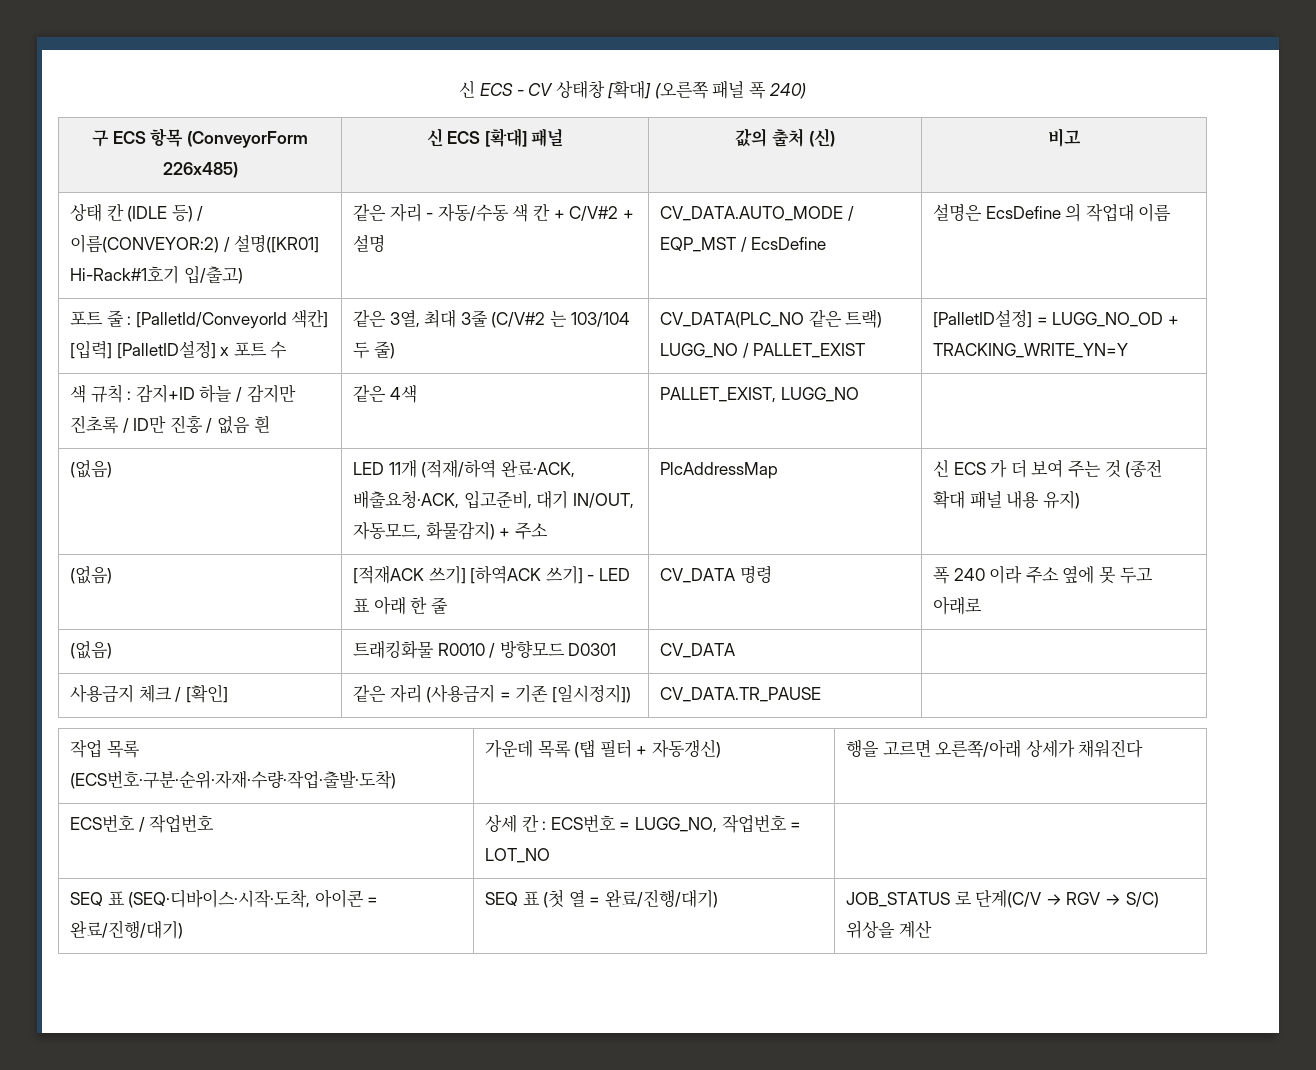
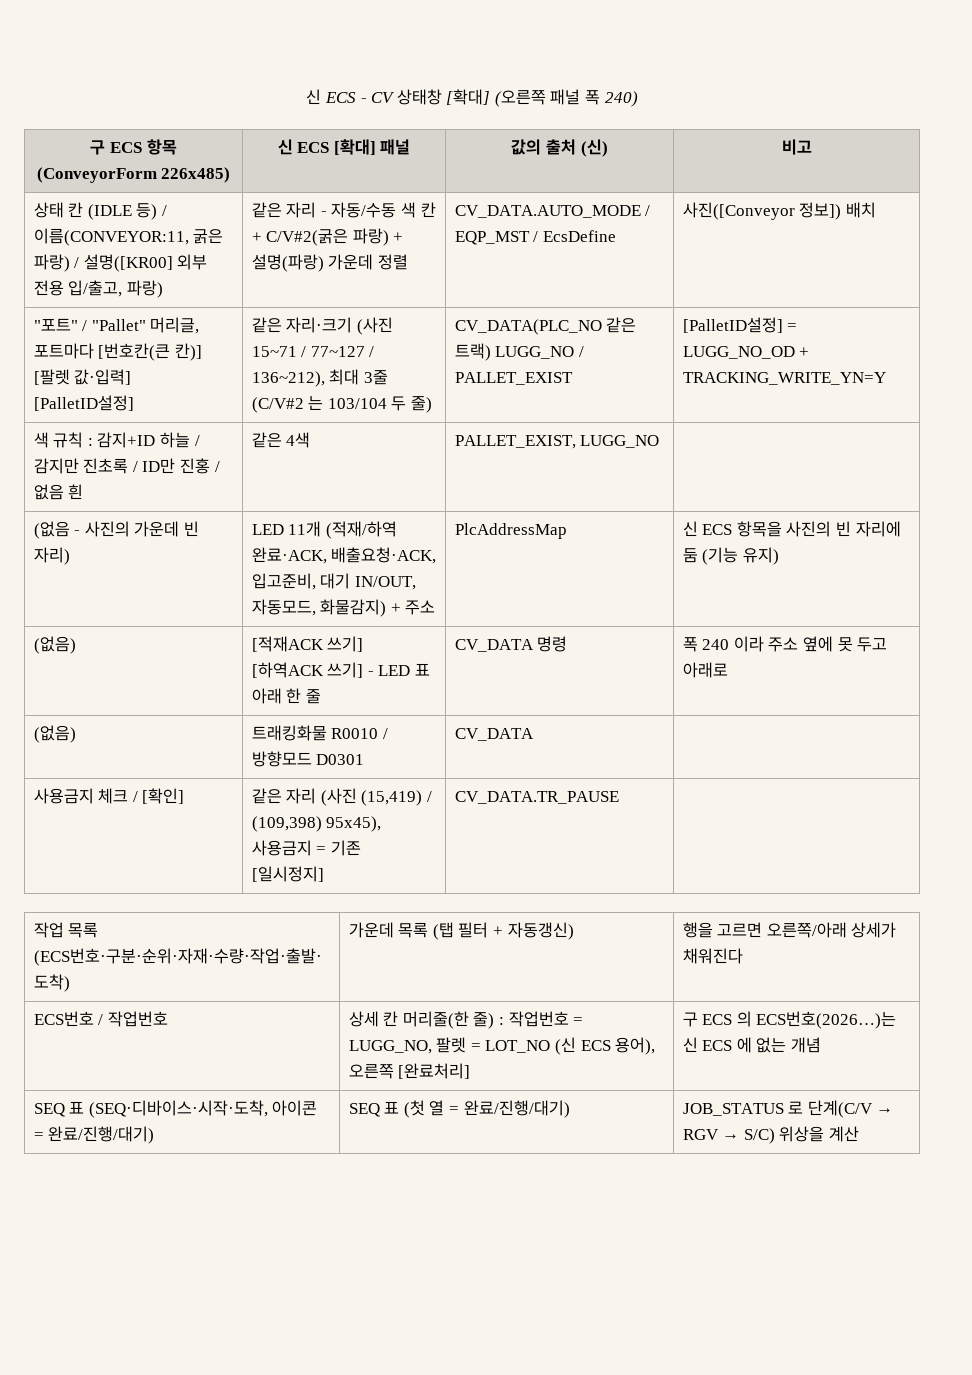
[70,234,320,253] [70,266,243,284] 이름(CONVEYOR:2) / 설명([KR01] Hi-Rack#1호기 입/출고) -> [33,228,224,246] [33,254,208,272] [33,280,163,298] 이름(CONVEYOR:11, 굵은 파랑) / 설명([KR00] 외부 전용 입/출고, 파랑)
[569,206,634,221] [353,234,386,252] C/V#2 + 설명 -> [266,228,404,246] [251,254,408,272] C/V#2(굵은 파랑) + 설명(파랑) 가운데 정렬
[933,203,1172,222] [70,309,329,329] [70,340,288,359] [353,309,420,328] 설명은 EcsDefine 의 작업대 이름 // 포트 줄 : [PalletId/ConveyorId 색칸] [입력] [PalletID설정] x 포트 수 | 같은 3열, -> [682,202,876,220] [33,317,200,334] [33,343,202,361] [33,369,132,385] [33,395,134,411] [251,317,393,335] [251,346,375,357] [251,371,325,387] 사진([Conveyor 정보]) 배치 // "포트" / "Pallet" 머리글, 포트마다 [번호칸(큰 칸)] [팔렛 값·입력] [PalletID설정] | 같은 자리·크기 (사진 15~71 / 77~127 / 136~212),
[70,460,113,478] (없음) -> [33,521,200,539] [33,547,70,565] (없음 - 사진의 가운데 빈 자리)
[990,459,1163,478] [933,490,1040,509] 가 더 보여 주는 것 (종전 확대 패널 내용 -> [736,521,901,537] [682,547,739,565] 항목을 사진의 빈 자리에 둠 (기능
[426,684,496,703] (사용금지 -> [320,788,433,806] [251,816,382,832] [251,840,312,856] (사진 (15,419) / (109,398) 95x45), 사용금지
[552,685,632,703] [일시정지]) -> [251,866,324,882] [일시정지]
[542,814,616,832] : ECS번호 -> [402,1011,569,1029] 머리줄(한 줄) : 작업번호
[721,814,787,833] 작업번호 -> [436,1037,467,1053] 팔렛
(551, 855) | -> [555,1037,656,1055] [348,1063,471,1079] [682,1011,897,1029] [682,1037,822,1053] (신 ECS 용어), 오른쪽 [완료처리] | 구 ECS 의 ECS번호(2026…)는 신 ECS 에 없는 개념

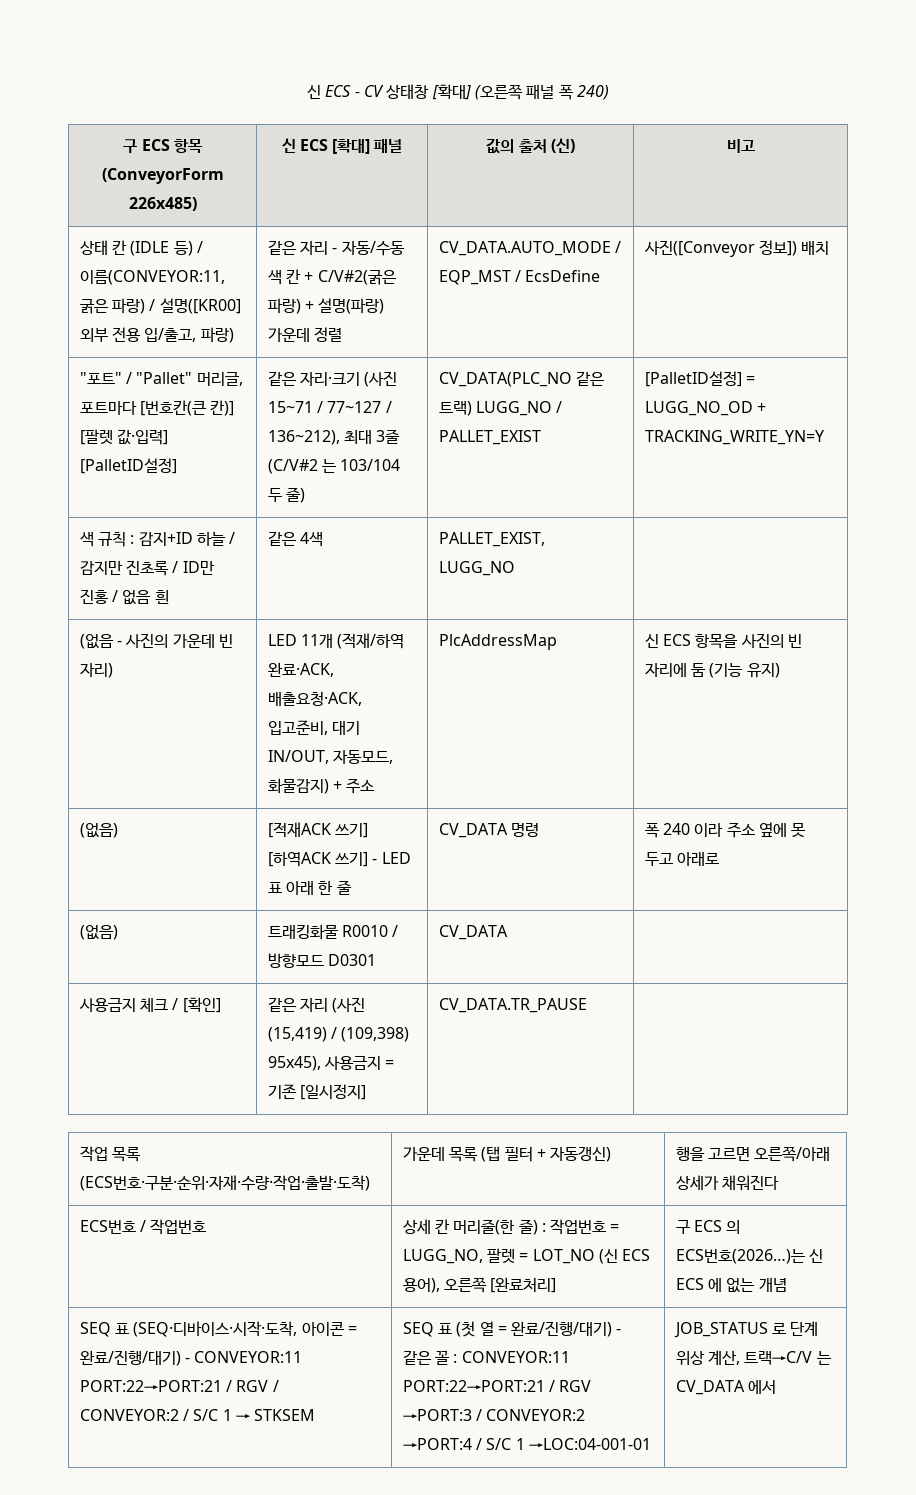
(155, 1135) none -> [184,1351,303,1363] [79,1380,279,1392] [79,1409,316,1421] - CONVEYOR:11 PORT:22→PORT:21 / RGV / CONVEYOR:2 / S/C 1 → STKSEM
[682,1100,894,1118] [682,1126,860,1144] | JOB_STATUS 로 단계(C/V → RGV → S/C) 위상을 계산 -> [616,1328,622,1334] [402,1350,570,1365] [402,1380,592,1392] [402,1409,586,1421] [402,1438,651,1450] [673,1321,819,1338] [675,1350,832,1365] [675,1380,776,1395] - 같은 꼴 : CONVEYOR:11 PORT:22→PORT:21 / RGV →PORT:3 / CONVEYOR:2 →PORT:4 / S/C 1 →LOC:04-001-01 | JOB_STATUS 로 단계 위상 계산, 트랙→C/V 는 CV_DATA 에서

